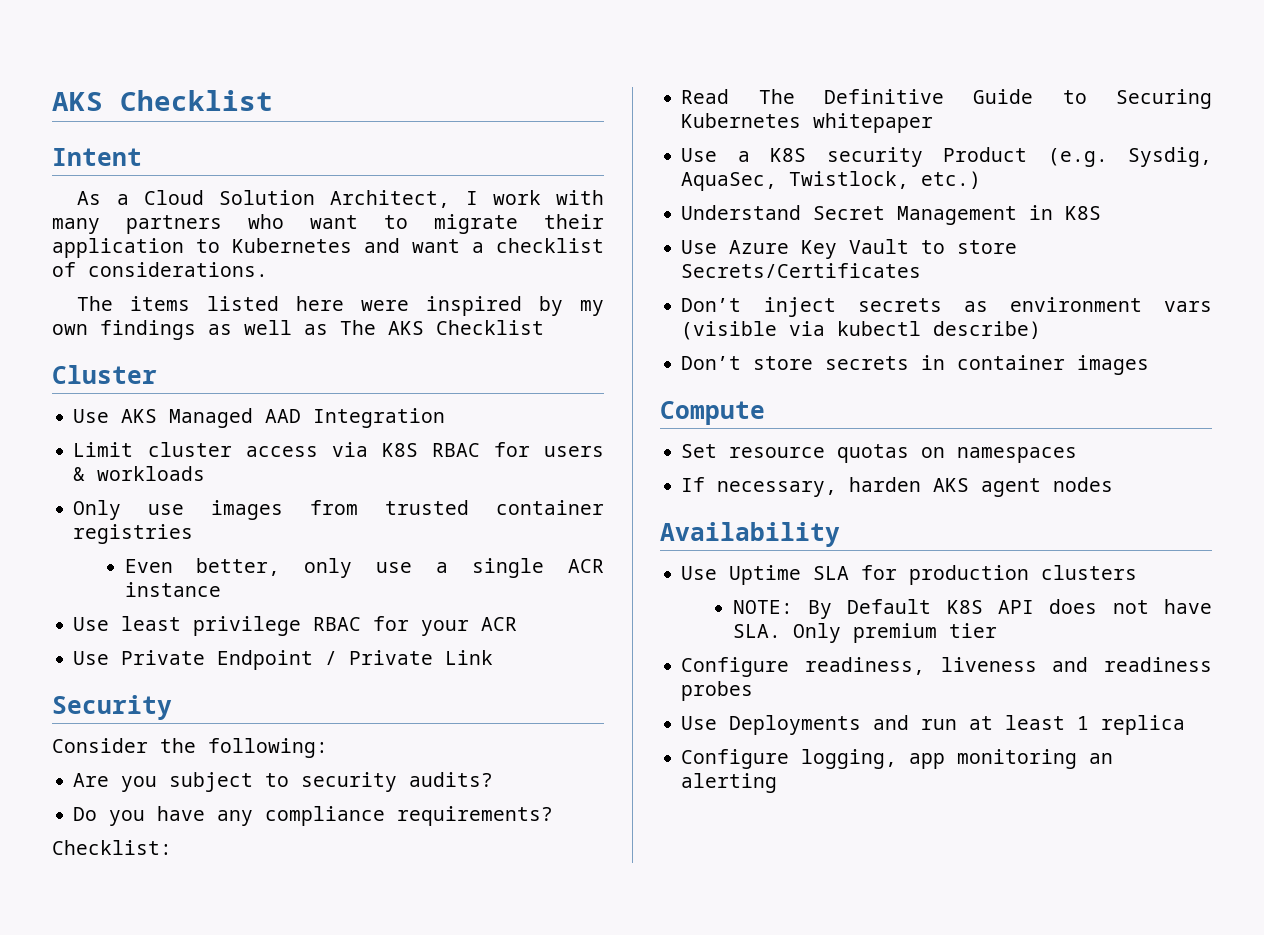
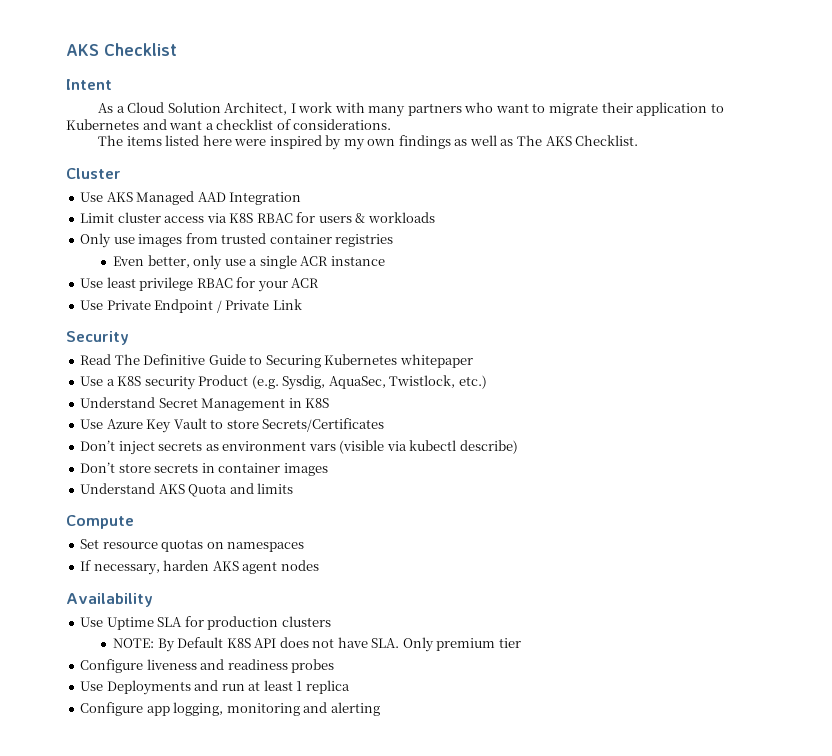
[436,320,544,335] Checklist -> [575,135,639,146] Checklist.
[52,738,328,758] [73,772,494,792] [73,806,554,826] [52,840,172,855] // Consider the following: // Are you subject to security audits? // Do you have any compliance requirements? // Checklist: -> (129, 338) none
(1150, 365) none -> [80,483,294,497] // Understand AKS Quota and limits
[805,657,926,675] readiness, -> (144, 666) none
[801,749,1114,769] logging, app monitoring an -> [146,702,328,716] app logging, monitoring and

